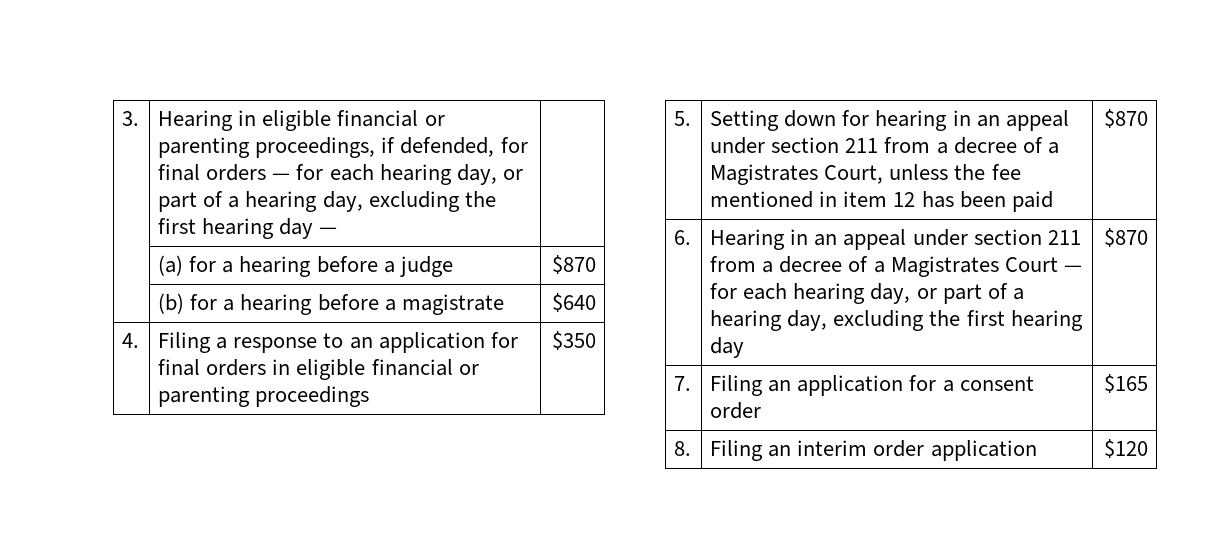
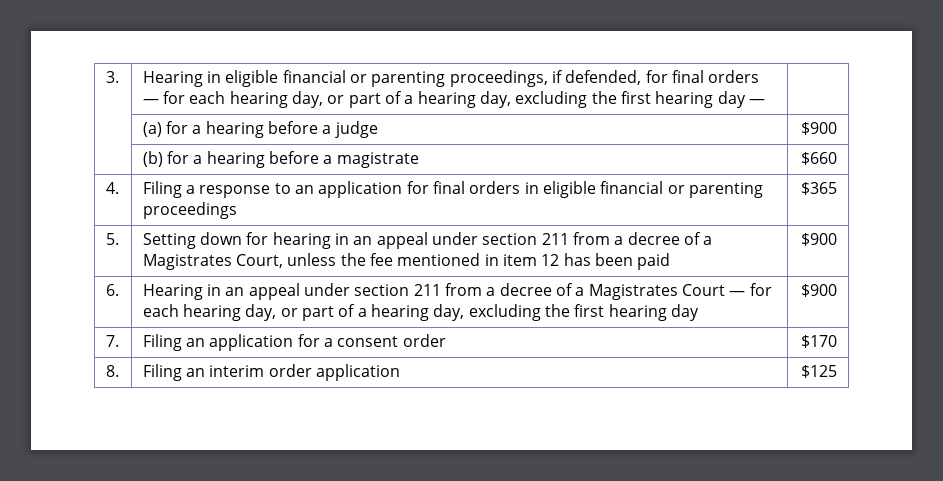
[551,255,596,274] $870 -> [801,122,838,135] $900
[551,293,596,312] $640 -> [801,152,838,165] $660
[551,331,596,350] $350 -> [801,182,838,195] $365
[1103,109,1148,128] $870 -> [801,233,838,246] $900
[1103,228,1148,247] $870 -> [801,284,838,297] $900
[1103,374,1148,393] $165 -> [801,335,838,348] $170
[1103,439,1148,458] $120 -> [801,365,838,378] $125

